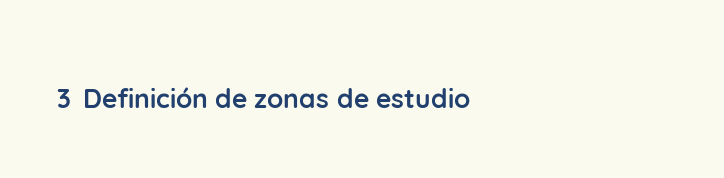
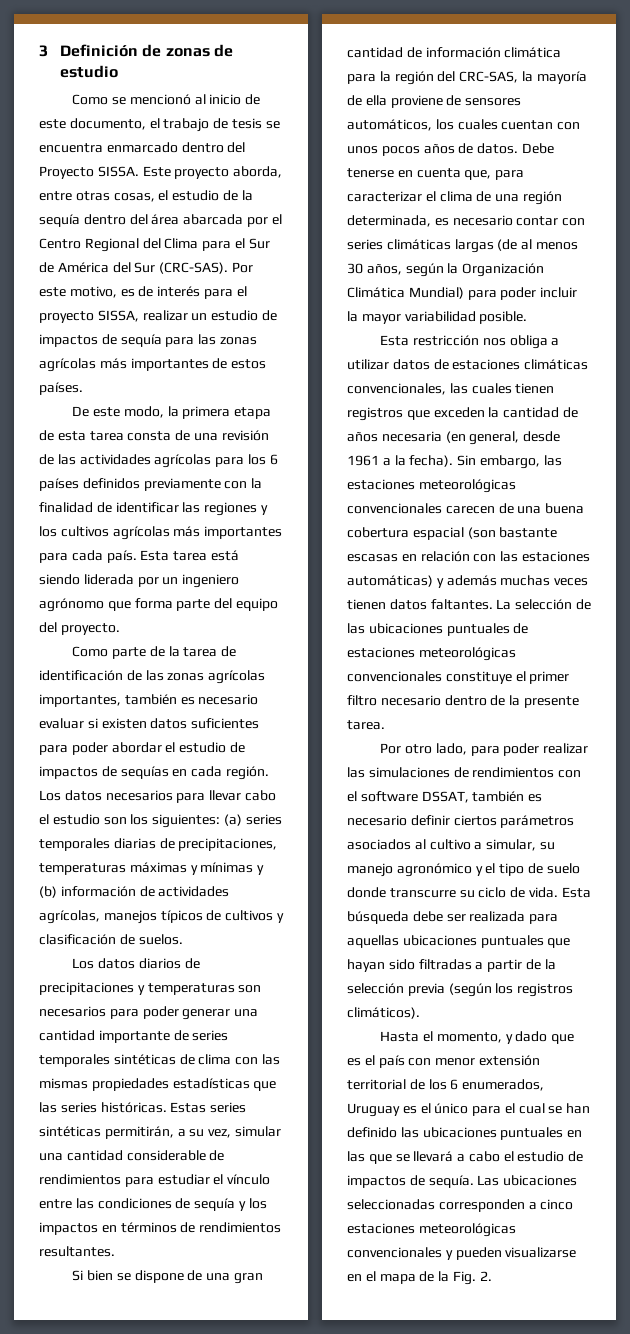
(470, 97) none -> [72,94,261,105] [39,118,280,132] [39,142,246,153] [39,166,283,179] [39,190,253,202] [39,214,282,227] [39,238,270,252] [39,262,253,274] [39,286,247,299] [39,310,277,323] [39,334,257,347] [39,358,267,372] [39,382,83,395] [72,406,272,419] [39,430,269,441] [39,454,278,468] [39,478,263,491] [39,502,268,516] [39,526,283,540] [39,550,239,563] [39,574,240,588] [39,598,278,612] [39,622,120,635] [72,646,237,659] [39,670,266,684] [39,694,259,707] [39,718,260,729] [39,742,245,755] [39,766,269,780] [39,790,276,803] [39,814,282,828] [39,838,278,851] [39,862,265,875] [39,886,230,898] [39,910,284,924] [39,934,183,945] [72,958,200,969] [39,982,262,995] [39,1006,259,1020] [39,1030,229,1043] [39,1054,280,1067] [39,1078,277,1091] [39,1102,247,1113] [39,1126,281,1139] [39,1150,225,1161] [39,1174,271,1187] [39,1198,267,1211] [39,1222,282,1235] [39,1246,115,1257] [72,1270,263,1284] [347,47,562,58] [347,71,587,85] [347,95,522,108] [347,119,581,131] [347,143,554,156] [347,168,525,180] [347,191,562,205] [347,215,586,227] [347,239,578,253] [347,263,545,277] [347,287,578,300] [347,311,528,324] [380,335,560,349] [347,359,589,370] [347,383,555,395] [347,407,578,421] [347,431,561,445] [347,455,562,469] [347,479,516,493] [347,503,585,514] [347,527,558,540] [347,551,590,562] [347,575,589,588] [347,599,591,610] [347,623,529,636] [347,647,516,661] [347,671,570,684] [347,695,579,708] [347,720,385,730] [380,743,589,756] [347,767,582,778] [347,791,543,803] [347,815,575,828] [347,839,555,851] [347,863,580,877] [347,887,591,898] [347,911,559,924] [347,935,571,948] [347,959,556,972] [347,983,574,997] [347,1007,420,1019] [380,1031,575,1044] [347,1055,540,1068] [347,1079,545,1091] [347,1103,591,1117] [347,1127,583,1140] [347,1151,584,1164] [347,1175,578,1188] [347,1199,574,1212] [347,1223,516,1237] [347,1247,577,1260] [347,1271,492,1285] // Como se mencionó al inicio de este documento, el trabajo de tesis se encuentra enmarcado dentro del Proyecto SISSA. Este proyecto aborda, entre otras cosas, el estudio de la sequía dentro del área abarcada por el Centro Regional del Clima para el Sur de América del Sur (CRC-SAS). Por este motivo, es de interés para el proyecto SISSA, realizar un estudio de impactos de sequía para las zonas agrícolas más importantes de estos países. // De este modo, la primera etapa de esta tarea consta de una revisión de las actividades agrícolas para los 6 países definidos previamente con la finalidad de identificar las regiones y los cultivos agrícolas más importantes para cada país. Esta tarea está siendo liderada por un ingeniero agrónomo que forma parte del equipo del proyecto. // Como parte de la tarea de identificación de las zonas agrícolas importantes, también es necesario evaluar si existen datos suficientes para poder abordar el estudio de impactos de sequías en cada región. Los datos necesarios para llevar cabo el estudio son los siguientes: (a) series temporales diarias de precipitaciones, temperaturas máximas y mínimas y (b) información de actividades agrícolas, manejos típicos de cultivos y clasificación de suelos. // Los datos diarios de precipitaciones y temperaturas son necesarios para poder generar una cantidad importante de series temporales sintéticas de clima con las mismas propiedades estadísticas que las series históricas. Estas series sintéticas permitirán, a su vez, simular una cantidad considerable de rendimientos para estudiar el vínculo entre las condiciones de sequía y los impactos en términos de rendimientos resultantes. // Si bien se dispone de una gran cantidad de información climática para la región del CRC-SAS, la mayoría de ella proviene de sensores automáticos, los cuales cuentan con unos pocos años de datos. Debe tenerse en cuenta que, para caracterizar el clima de una región determinada, es necesario contar con series climáticas largas (de al menos 30 años, según la Organización Climática Mundial) para poder incluir la mayor variabilidad posible. // Esta restricción nos obliga a utilizar datos de estaciones climáticas convencionales, las cuales tienen registros que exceden la cantidad de años necesaria (en general, desde 1961 a la fecha). Sin embargo, las estaciones meteorológicas convencionales carecen de una buena cobertura espacial (son bastante escasas en relación con las estaciones automáticas) y además muchas veces tienen datos faltantes. La selección de las ubicaciones puntuales de estaciones meteorológicas convencionales constituye el primer filtro necesario dentro de la presente tarea. // Por otro lado, para poder realizar las simulaciones de rendimientos con el software DSSAT, también es necesario definir ciertos parámetros asociados al cultivo a simular, su manejo agronómico y el tipo de suelo donde transcurre su ciclo de vida. Esta búsqueda debe ser realizada para aquellas ubicaciones puntuales que hayan sido filtradas a partir de la selección previa (según los registros climáticos). // Hasta el momento, y dado que es el país con menor extensión territorial de los 6 enumerados, Uruguay es el único para el cual se han definido las ubicaciones puntuales en las que se llevará a cabo el estudio de impactos de sequía. Las ubicaciones seleccionadas corresponden a cinco estaciones meteorológicas convencionales y pueden visualizarse en el mapa de la Fig. 2.

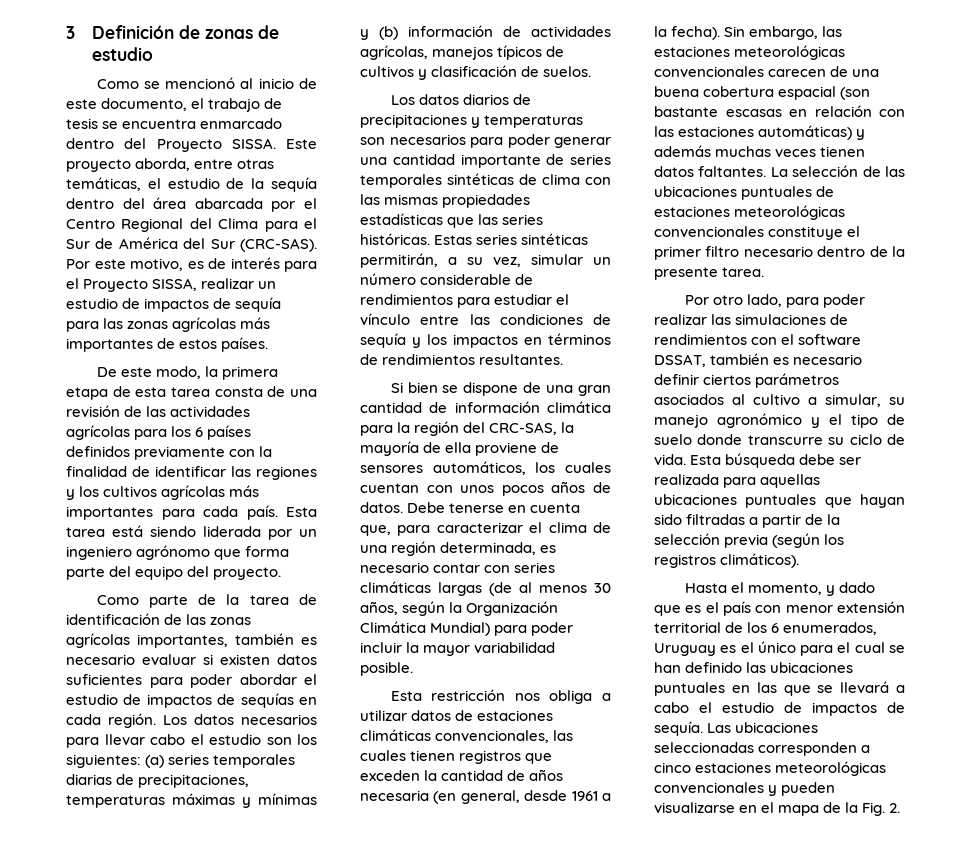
[113,193,155,202] cosas, -> [66,177,141,191] temáticas,
[39,311,94,323] proyecto -> [83,279,149,292] Proyecto
[39,1150,123,1161] una cantidad -> [593,257,611,265] [360,273,416,285] un número

